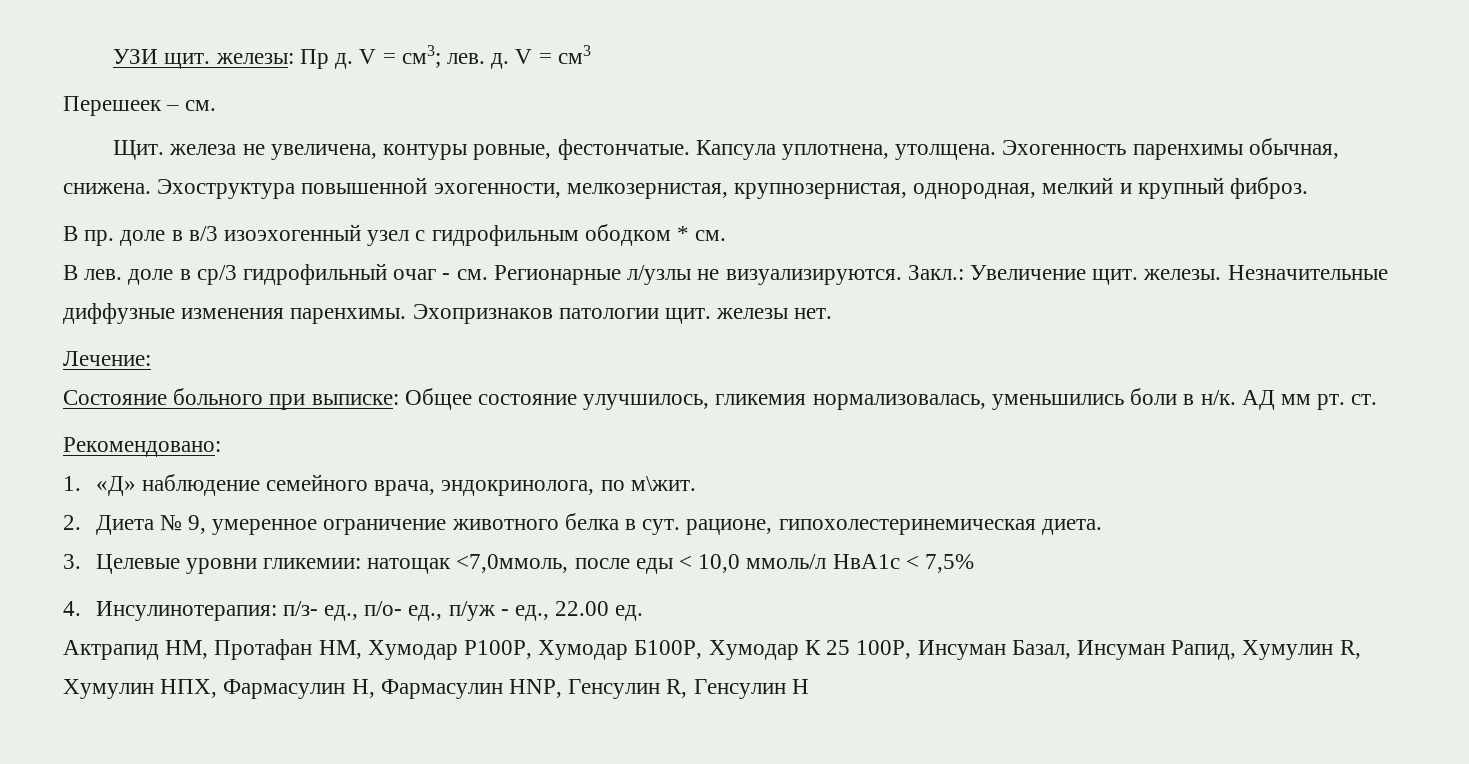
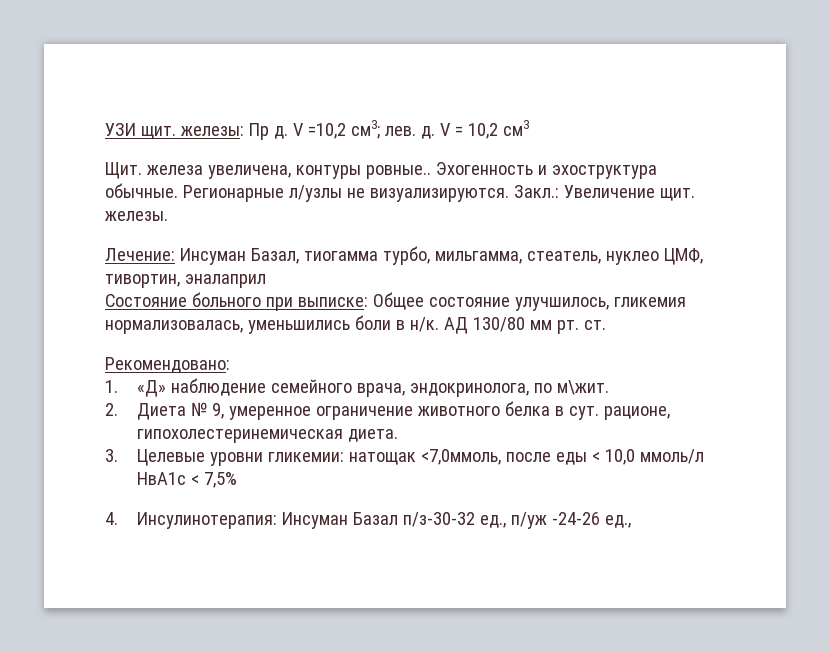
[382,53,396,64] = -> [307,123,346,139] =10,2
(552, 58) none -> [467,123,498,139] 10,2
[63,96,217,116] // Перешеек – см. -> (529, 128) none
[242,144,265,155] не -> (203, 170) none
[473,138,1339,160] [63,177,1309,199] [63,224,727,246] [63,263,488,285] ровные, фестончатые. Капсула уплотнена, утолщена. Эхогенность паренхимы обычная, снижена. Эхоструктура повышенной эхогенности, мелкозернистая, крупнозернистая, однородная, мелкий и крупный фиброз. // В пр. доле в в/3 изоэхогенный узел с гидрофильным ободком * см. // В лев. доле в ср/3 гидрофильный очаг - см. -> [365,162,657,179] [105,183,178,198] ровные.. Эхогенность и эхоструктура обычные.
[1227,265,1388,280] [63,303,833,324] [63,351,151,366] Незначительные диффузные изменения паренхимы. Эхопризнаков патологии щит. железы нет. // Лечение: -> [105,246,703,265] [105,274,266,288] // Лечение: Инсуман Базал, тиогамма турбо, мильгамма, стеатель, нуклео ЦМФ, тивортин, эналаприл
(1275, 400) none -> [472,317,525,332] 130/80
[282,601,644,621] [63,639,1361,660] [63,679,809,699] п/з- ед., п/о- ед., п/уж - ед., 22.00 ед. // Актрапид НМ, Протафан НМ, Хумодар Р100Р, Хумодар Б100Р, Хумодар К 25 100Р, Инсуман Базал, Инсуман Рапид, Хумулин R, Хумулин НПХ, Фармасулин Н, Фармасулин НNР, Генсулин R, Генсулин Н -> [281,512,631,529] Инсуман Базал п/з-30-32 ед., п/уж -24-26 ед.,

